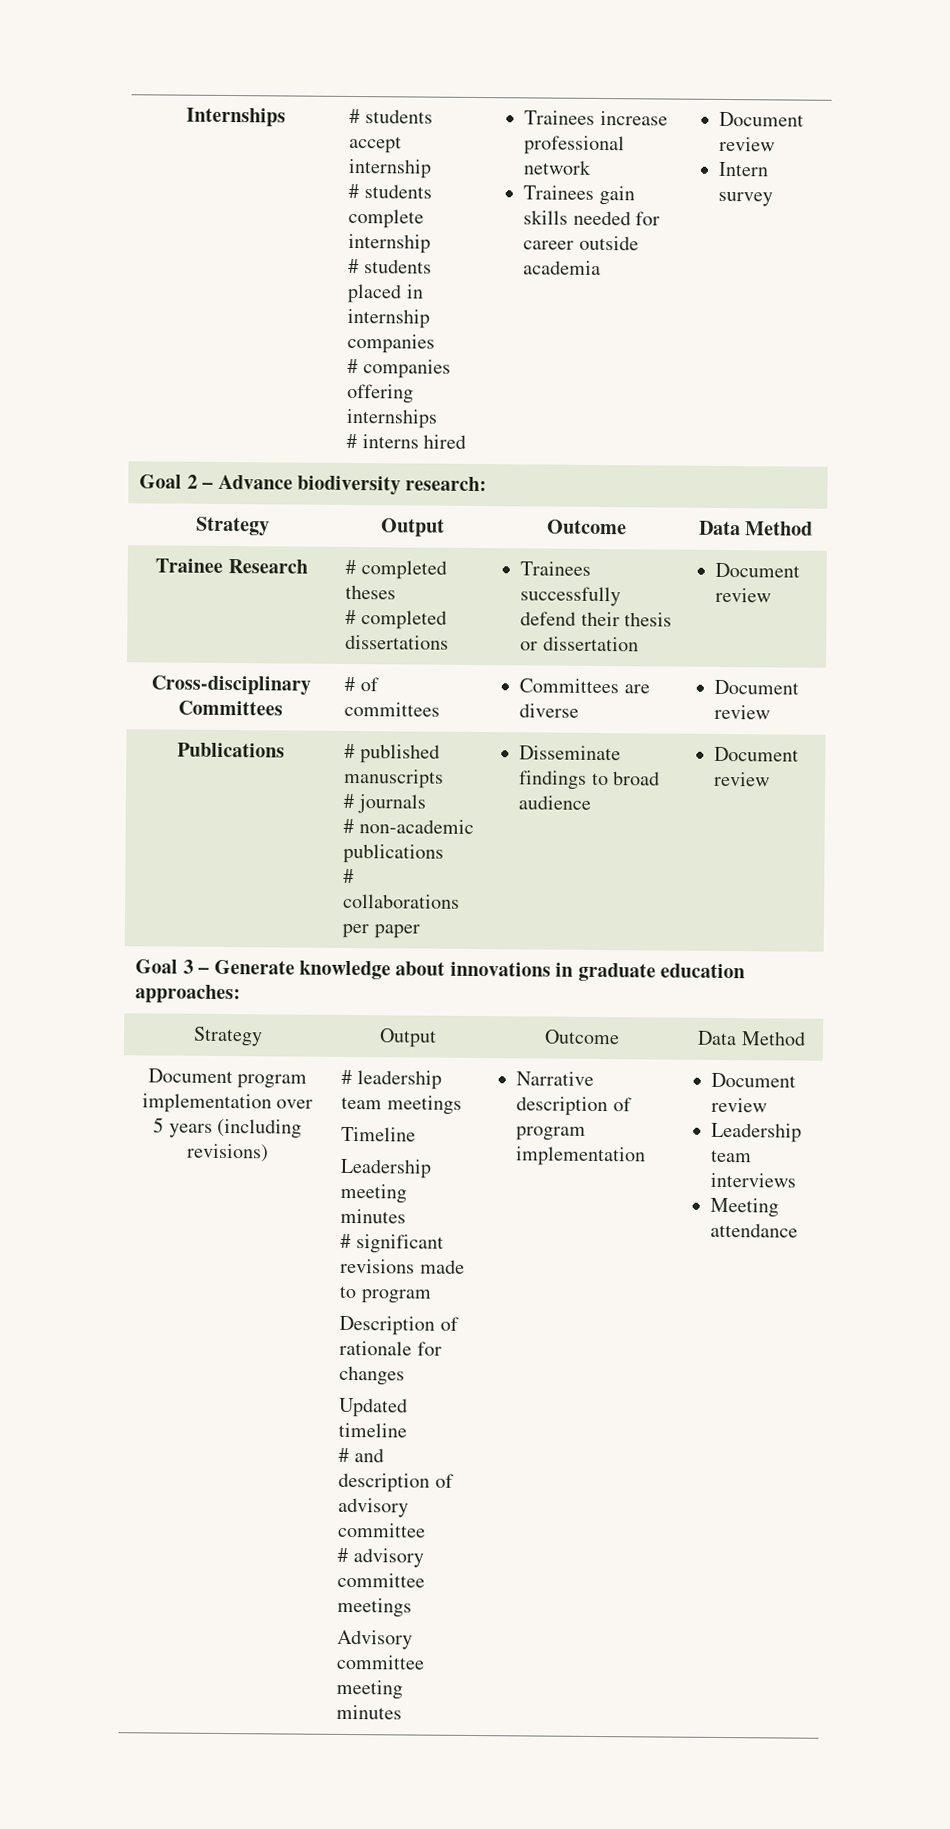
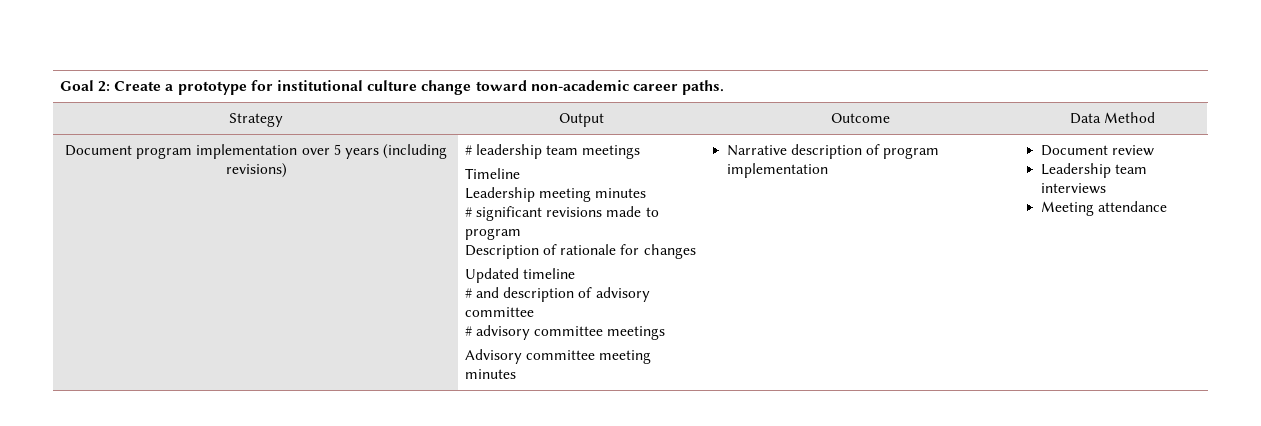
[185,107,286,127] [349,108,433,124] [349,135,403,154] [348,158,433,179] [348,183,432,199] [348,208,425,229] [348,233,432,254] [348,258,432,274] [347,283,424,304] [347,308,431,329] [347,333,436,354] [347,358,451,379] [347,383,415,404] [346,408,439,429] [346,433,467,449] [524,110,668,126] [524,135,626,156] [523,160,593,175] [523,185,635,206] [523,210,661,226] [523,235,639,251] [523,260,602,275] [719,111,805,127] [719,136,776,152] [718,161,770,177] [718,191,774,207] [139,474,488,496] [195,516,270,537] [380,518,445,537] [546,519,627,535] [698,520,814,536] [155,558,308,574] [345,559,447,580] [345,584,397,600] [345,609,447,630] [345,634,450,650] [520,561,592,576] [520,586,622,607] [520,611,673,627] [520,636,639,652] [715,562,801,578] [715,587,772,603] [150,675,311,696] [178,700,283,716] [344,676,379,692] [344,701,441,717] [519,678,650,694] [519,703,580,718] [714,679,800,695] [714,704,771,720] [176,742,285,758] [344,743,440,764] [344,768,445,789] [343,793,426,814] [343,818,474,834] [343,843,445,864] [343,868,355,884] [343,893,461,909] [342,923,420,939] [519,745,622,761] [519,770,661,790] [518,795,592,810] [714,746,800,762] [714,771,771,787] [135,959,746,982] [135,984,242,1004] Internships | # students accept internship // # students complete internship // # students placed in internship companies // # companies offering internships // # interns hired | Trainees increase professional network // Trainees gain skills needed for career outside academia | Document review // Intern survey // Goal 2 – Advance biodiversity research: // Strategy | Output | Outcome | Data Method // Trainee Research | # completed theses // # completed dissertations | Trainees successfully defend their thesis or dissertation | Document review // Cross-disciplinary Committees | # of committees | Committees are diverse | Document review // Publications | # published manuscripts // # journals // # non-academic publications // # collaborations per paper | Disseminate findings to broad audience | Document review // Goal 3 – Generate knowledge about innovations in graduate education approaches: -> [59,80,725,95] Goal 2: Create a prototype for institutional culture change toward non-academic career paths.

